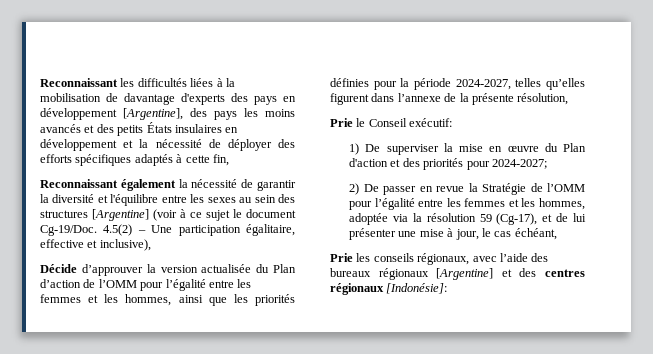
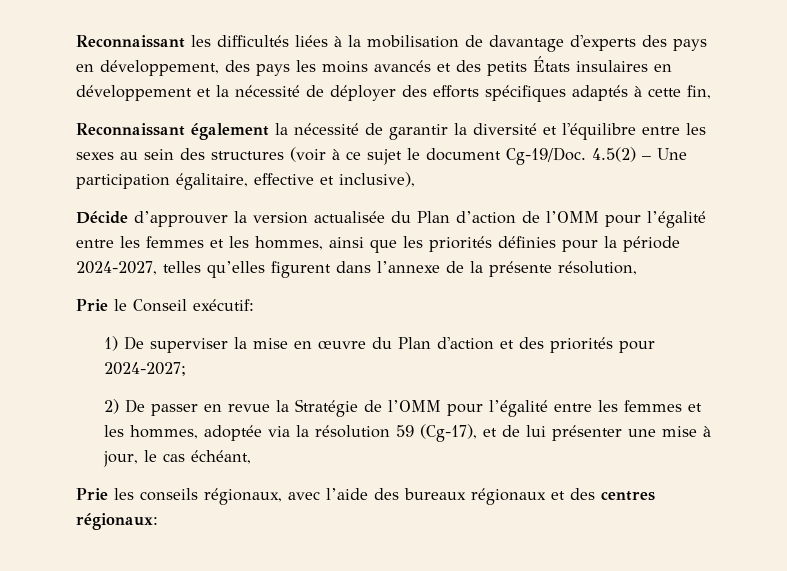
[40,108,183,120] développement [Argentine], -> [100,60,219,76] développement,
[92,209,149,221] [Argentine] -> (284, 155) none
[436,268,494,280] [Argentine] -> (546, 496) none
[330,283,448,295] régionaux [Indonésie]: -> [76,513,158,530] régionaux:

